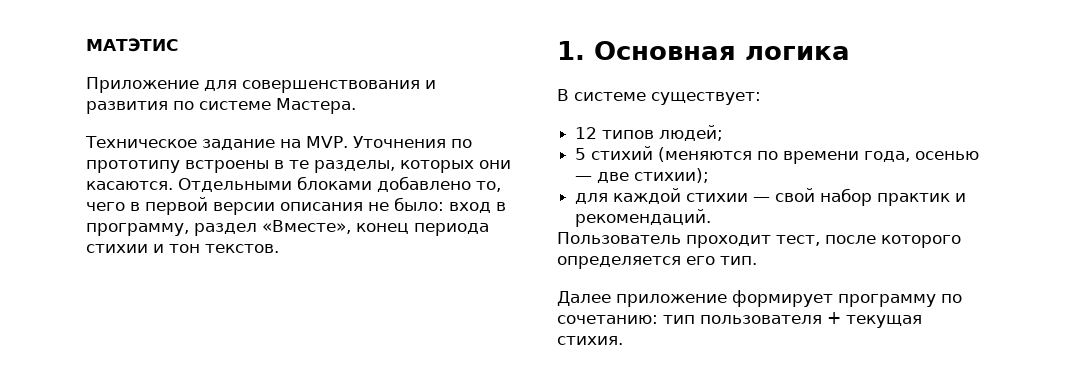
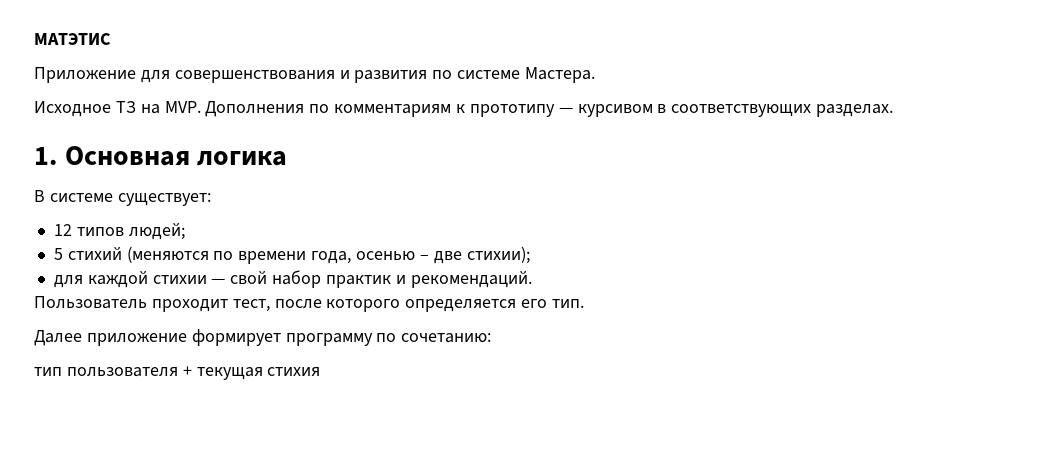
[85,136,472,150] [86,160,511,173] [86,176,501,192] [86,197,506,215] [86,220,489,236] [86,244,279,253] Техническое задание на MVP. Уточнения по прототипу встроены в те разделы, которых они касаются. Отдельными блоками добавлено то, чего в первой версии описания не было: вход в программу, раздел «Вместе», конец периода стихии и тон текстов. -> [34,101,894,117] Исходное ТЗ на MVP. Дополнения по комментариям к прототипу — курсивом в соответствующих разделах.
[575,176,593,181] — -> [419,254,429,260] –
(658, 319) none -> (492, 338) //
[557,336,623,345] стихия. -> [267,367,321,376] стихия

